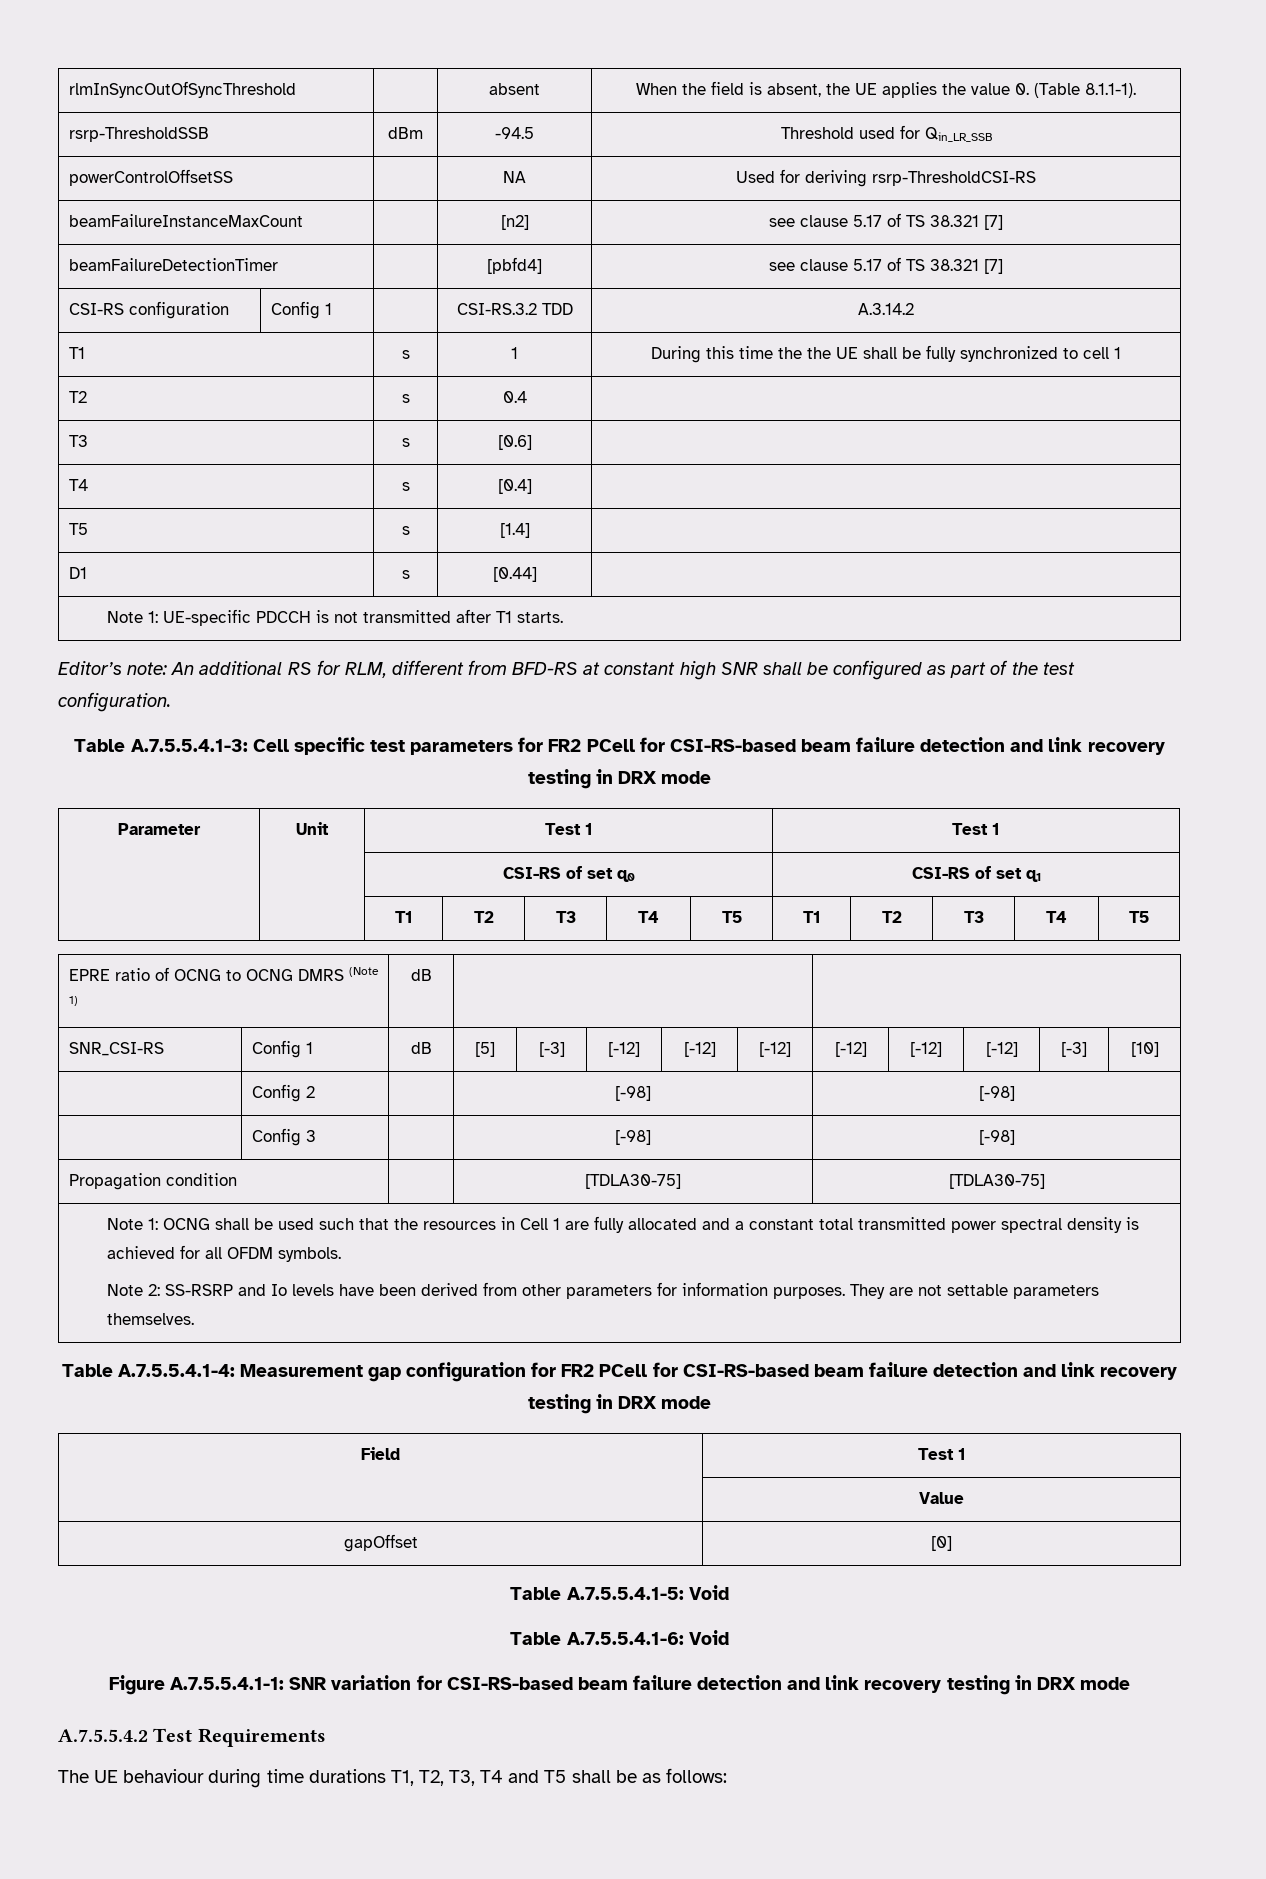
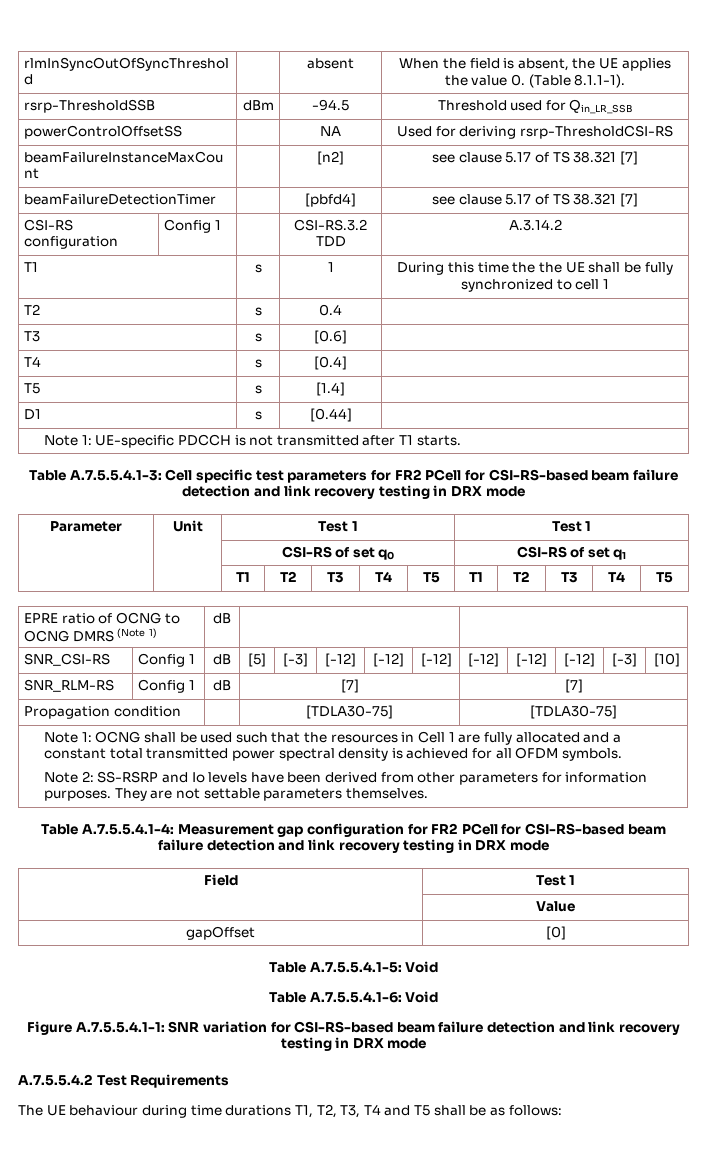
[58,660,1075,680] [58,692,171,712] // Editor’s note: An additional RS for RLM, different from BFD-RS at constant high SNR shall be configured as part of the test configuration. -> (461, 440) none
[251,1084,315,1102] [615,1086,651,1101] [978,1086,1015,1101] [251,1128,316,1146] [615,1130,651,1145] [978,1130,1015,1145] | Config 2 | | [-98] | [-98] // | Config 3 | | [-98] | [-98] -> [23,679,114,692] [137,679,195,693] [213,680,231,691] [340,679,359,693] [564,679,583,693] SNR_RLM-RS | Config 1 | dB | [7] | [7]

